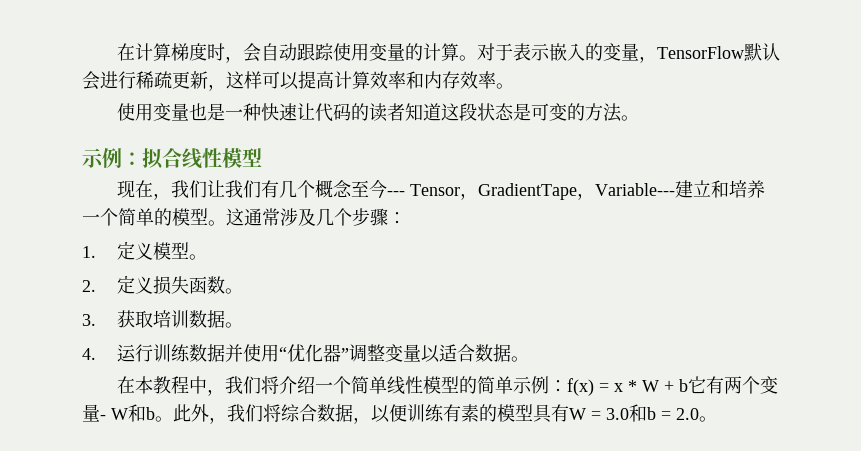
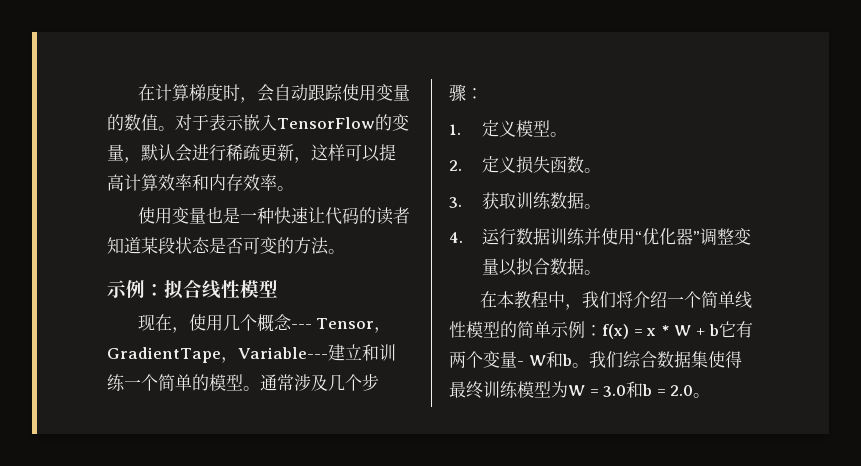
[422,43,459,61] 计算 -> [124,114,158,131] 数值
(585, 52) none -> [277,117,375,129] TensorFlow
[656,46,744,59] TensorFlow -> (141, 160) none
[440,103,459,121] 这 -> [141,237,158,254] 某
(531, 112) none -> [226,237,243,254] 否
[170,180,279,198] 我们让我们有 -> [188,314,223,331] 使用
[350,180,387,199] 至今 -> (292, 322) none
[728,180,765,198] 培养 -> [378,344,396,361] [107,374,125,391] 训练
[226,208,244,226] 这 -> (260, 388) none
[152,310,189,328] 培训 -> [516,192,552,209] 训练
[152,344,225,362] 训练数据 -> [516,228,586,245] 数据训练
[438,344,457,362] 适 -> [516,257,535,276] 拟
[173,404,569,424] 此外，我们将综合数据，以便训练有素的模型具有 -> [588,351,742,368] [449,381,568,399] 我们综合数据集使得最终训练模型为

